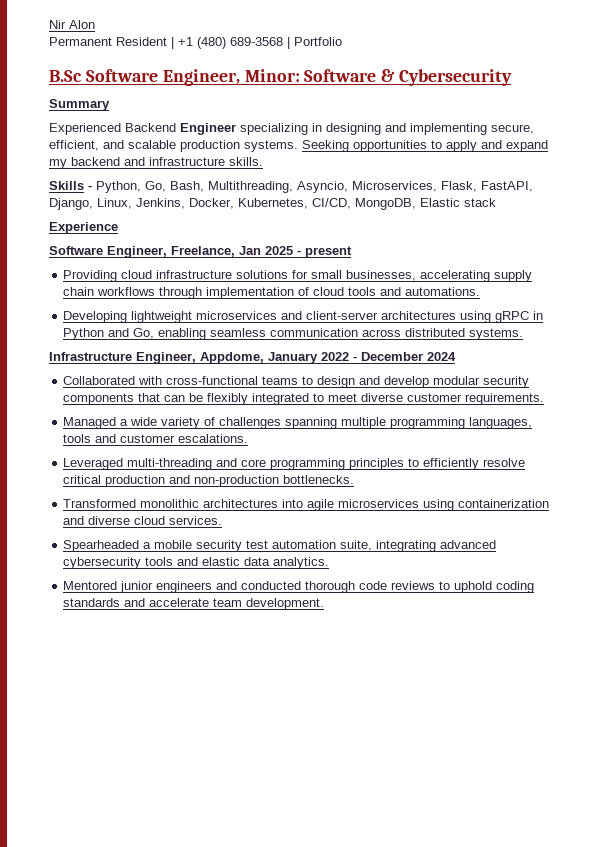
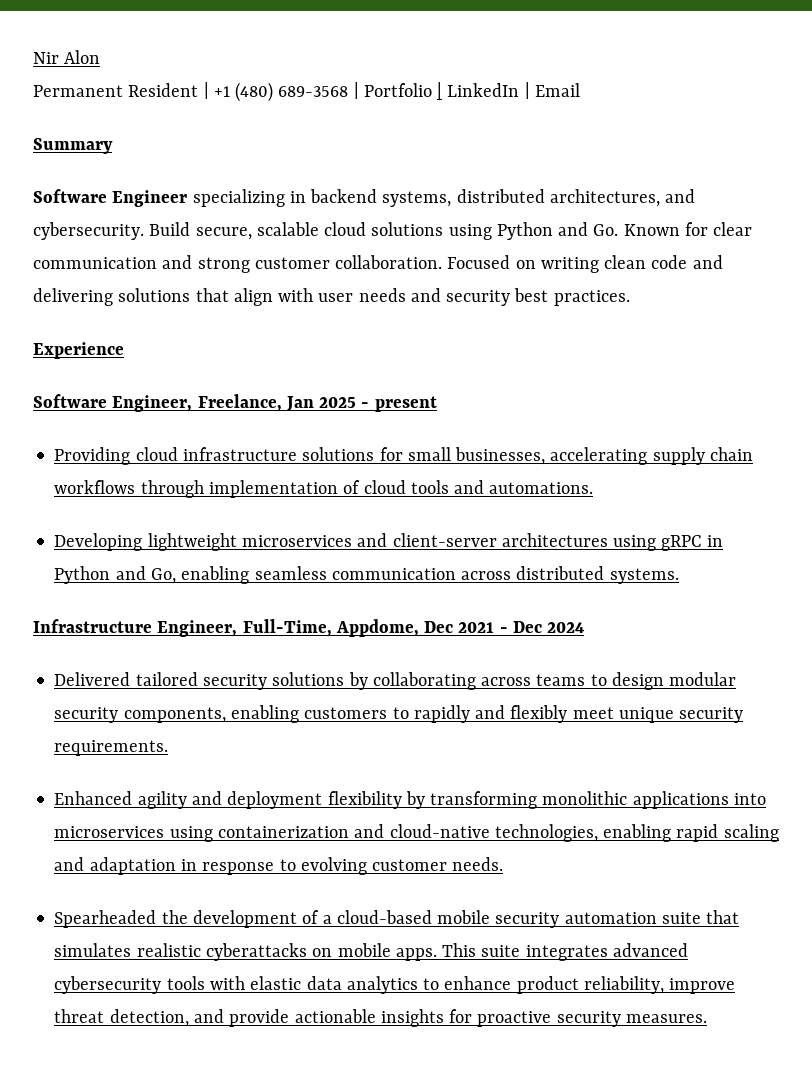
[49,69,513,86] // B.Sc Software Engineer, Minor: Software & Cybersecurity -> [437,82,580,99] | LinkedIn | Email
[49,123,176,135] Experienced Backend -> [33,189,107,203] Software
[326,123,534,135] [49,140,548,152] [49,157,263,169] [49,181,533,193] [49,198,496,210] designing and implementing secure, efficient, and scalable production systems. Seeking opportunities to apply and expand my backend and infrastructure skills. // Skills - Python, Go, Bash, Multithreading, Asyncio, Microservices, Flask, FastAPI, Django, Linux, Jenkins, Docker, Kubernetes, CI/CD, MongoDB, Elastic stack -> [310,189,696,207] [33,222,753,240] [33,255,723,273] [33,288,630,306] backend systems, distributed architectures, and cybersecurity. Build secure, scalable cloud solutions using Python and Go. Known for clear communication and strong customer collaboration. Focused on writing clean code and delivering solutions that align with user needs and security best practices.
[200,352,456,364] [63,376,530,388] [63,393,545,405] [63,417,533,429] [63,434,249,443] [63,458,526,470] [63,475,355,487] [63,499,550,511] [63,516,223,525] [63,540,437,552] Appdome, January 2022 - December 2024 // Collaborated with cross-functional teams to design and develop modular security components that can be flexibly integrated to meet diverse customer requirements. // Managed a wide variety of challenges spanning multiple programming languages, tools and customer escalations. // Leveraged multi-threading and core programming principles to efficiently resolve critical production and non-production bottlenecks. // Transformed monolithic architectures into agile microservices using containerization and diverse cloud services. // Spearheaded a mobile security test automation suite, integrating -> [242,619,585,637] [54,672,737,690] [54,705,744,723] [54,740,169,756] [54,791,766,809] [54,824,779,842] [54,857,504,875] [54,910,740,928] [54,943,608,961] Full-Time, Appdome, Dec 2021 - Dec 2024 // Delivered tailored security solutions by collaborating across teams to design modular security components, enabling customers to rapidly and flexibly meet unique security requirements. // Enhanced agility and deployment flexibility by transforming monolithic applications into microservices using containerization and cloud-native technologies, enabling rapid scaling and adaptation in response to evolving customer needs. // Spearheaded the development of a cloud-based mobile security automation suite that simulates realistic cyberattacks on mobile apps. This suite integrates
[177,557,199,566] and -> [209,976,245,990] with
[273,557,330,569] [63,581,535,593] [63,598,325,610] analytics. // Mentored junior engineers and conducted thorough code reviews to uphold coding standards and accelerate team development. -> [346,976,736,994] [54,1009,707,1027] analytics to enhance product reliability, improve threat detection, and provide actionable insights for proactive security measures.

